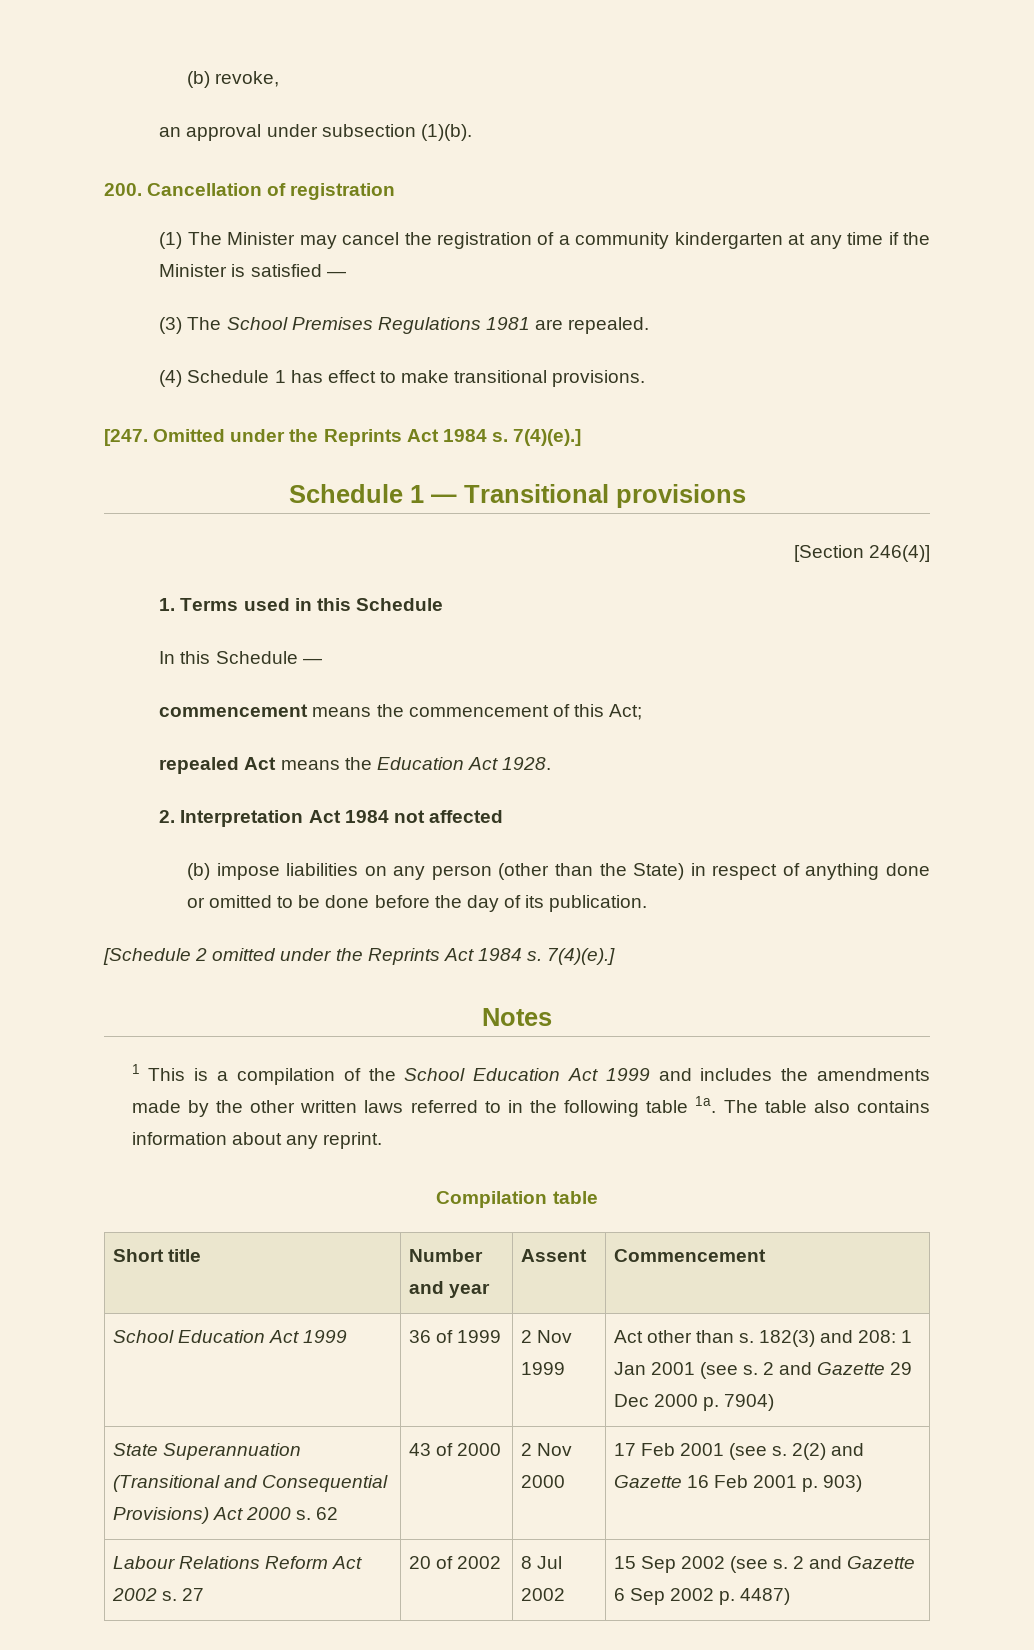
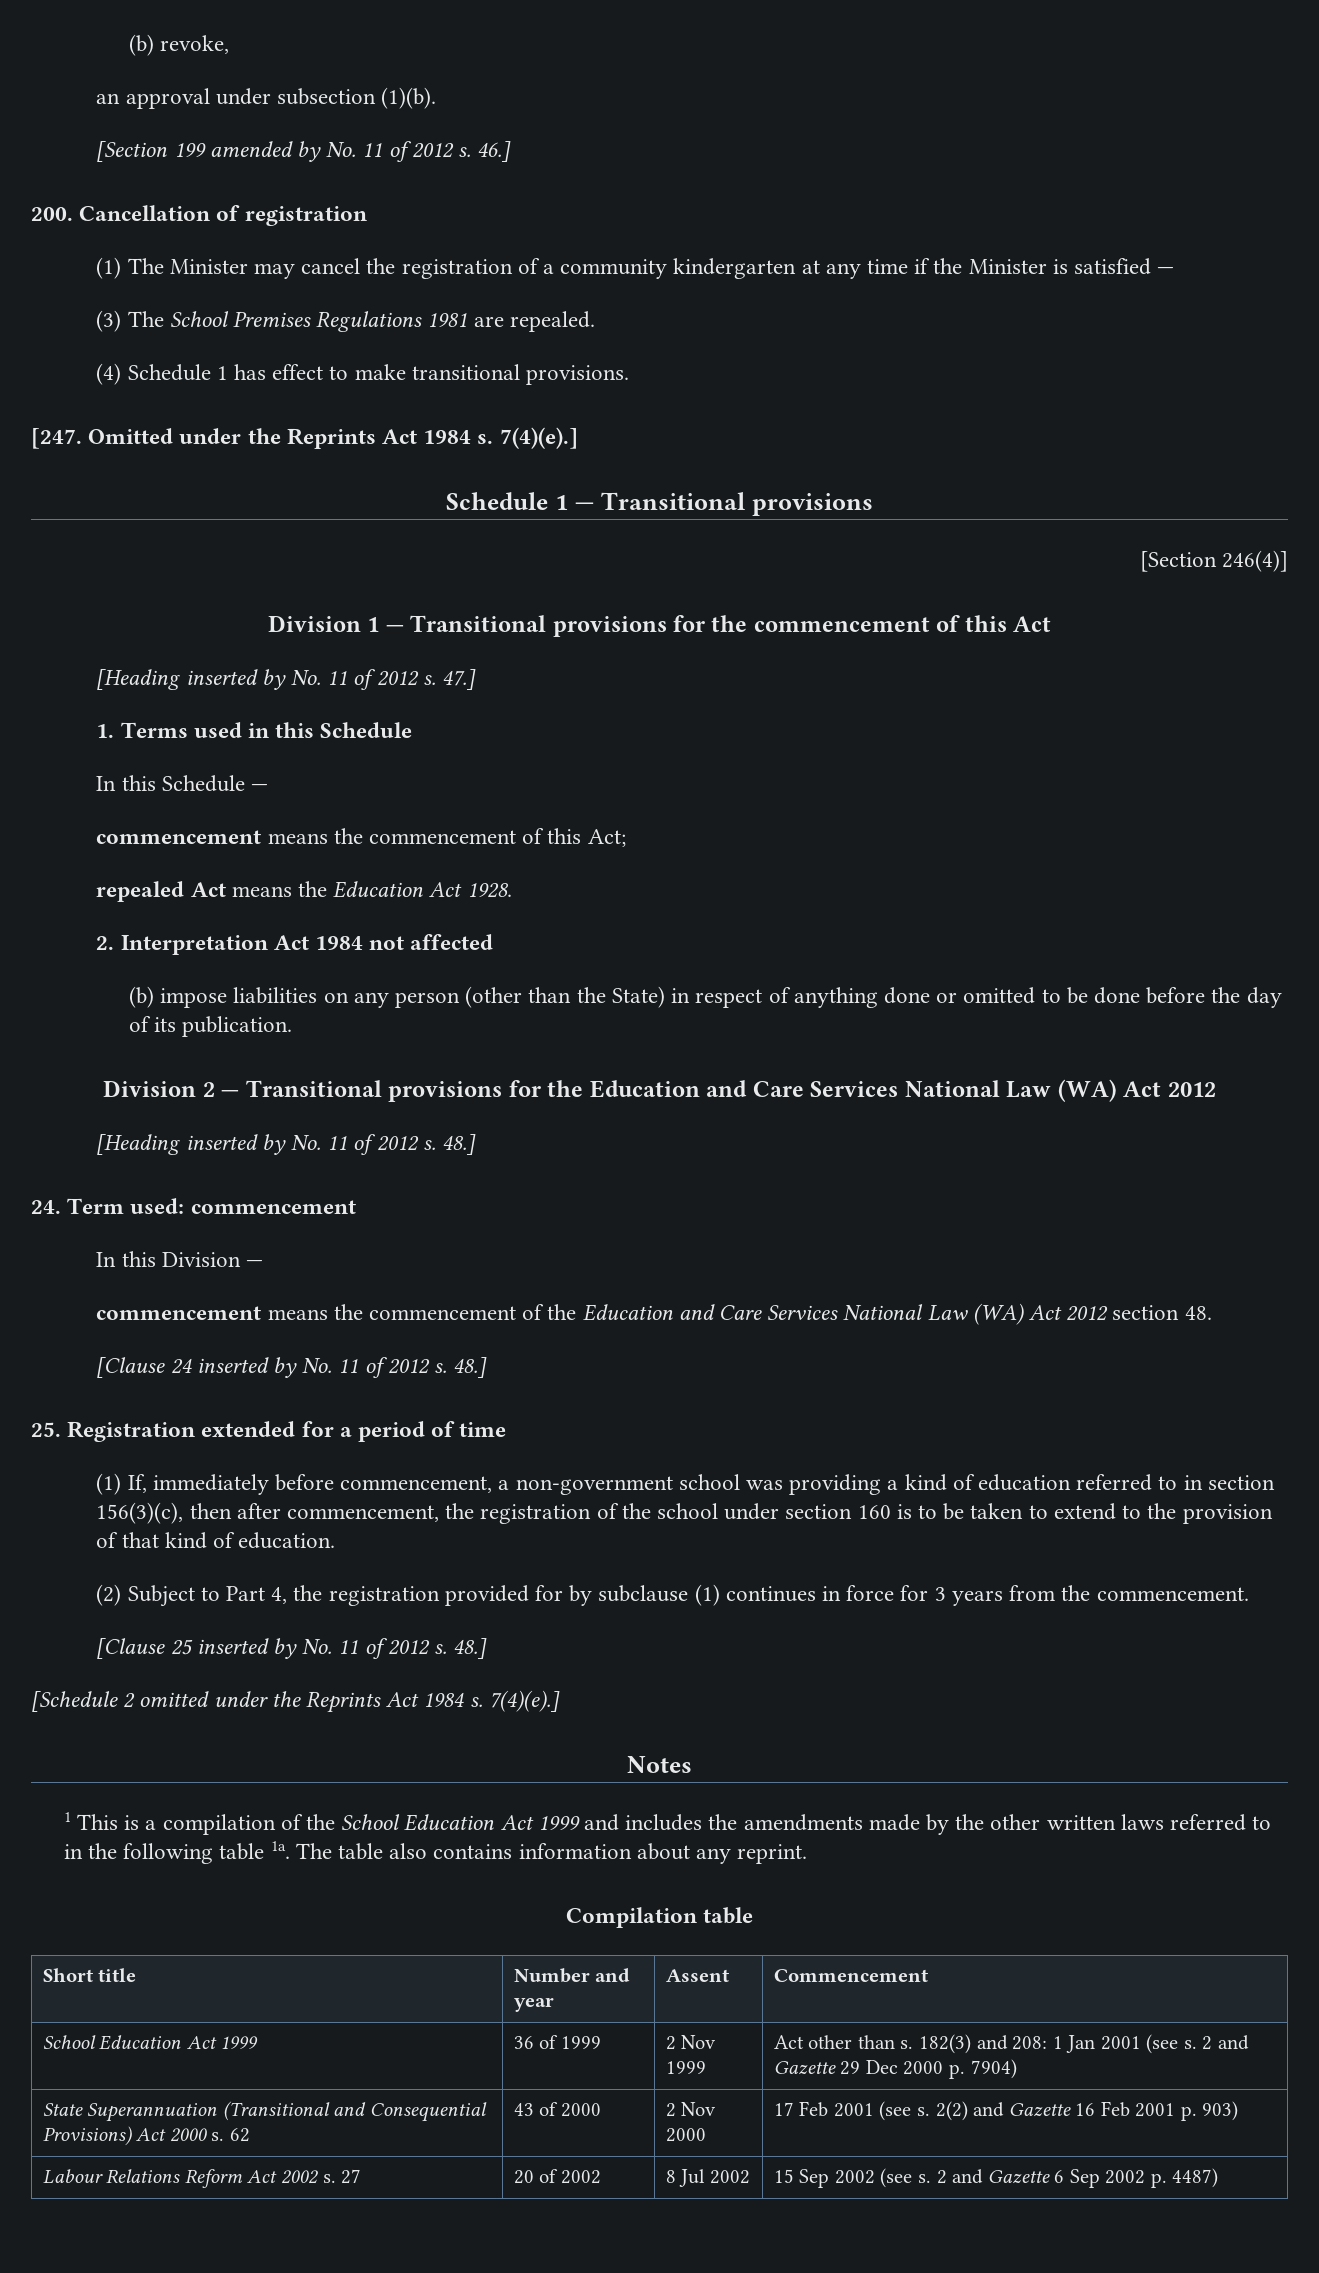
(472, 132) none -> [96,141,512,162] // [Section 199 amended by No. 11 of 2012 s. 46.]
(930, 553) none -> [267,615,1052,637] [96,669,477,690] // Division 1 — Transitional provisions for the commencement of this Act // [Heading inserted by No. 11 of 2012 s. 47.]
(648, 903) none -> [103,1079,1216,1102] [96,1134,477,1155] [31,1198,356,1214] [96,1251,263,1267] [96,1303,1212,1325] [96,1357,488,1378] [31,1421,507,1442] [96,1473,1275,1495] [96,1502,1273,1524] [96,1532,336,1549] [96,1584,1249,1607] [96,1638,488,1659] // Division 2 — Transitional provisions for the Education and Care Services National Law (WA) Act 2012 // [Heading inserted by No. 11 of 2012 s. 48.] // 24. Term used: commencement // In this Division — // commencement means the commencement of the Education and Care Services National Law (WA) Act 2012 section 48. // [Clause 24 inserted by No. 11 of 2012 s. 48.] // 25. Registration extended for a period of time // (1) If, immediately before commencement, a non-government school was providing a kind of education referred to in section 156(3)(c), then after commencement, the registration of the school under section 160 is to be taken to extend to the provision of that kind of education. // (2) Subject to Part 4, the registration provided for by subclause (1) continues in force for 3 years from the commencement. // [Clause 25 inserted by No. 11 of 2012 s. 48.]

